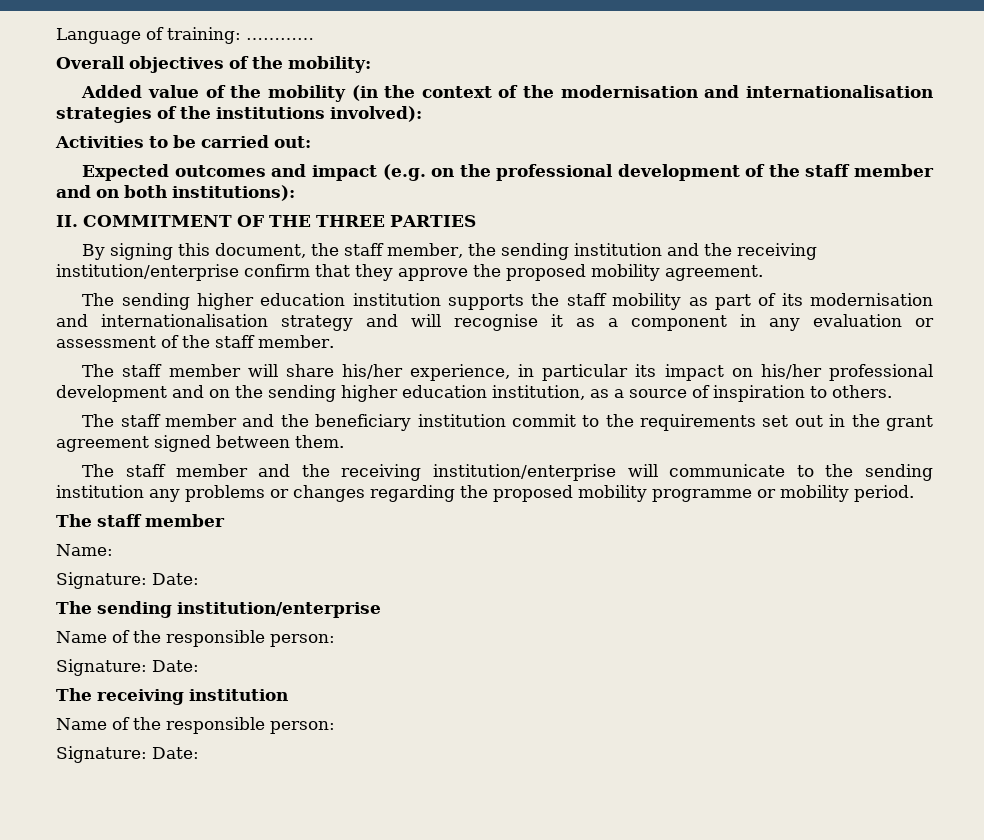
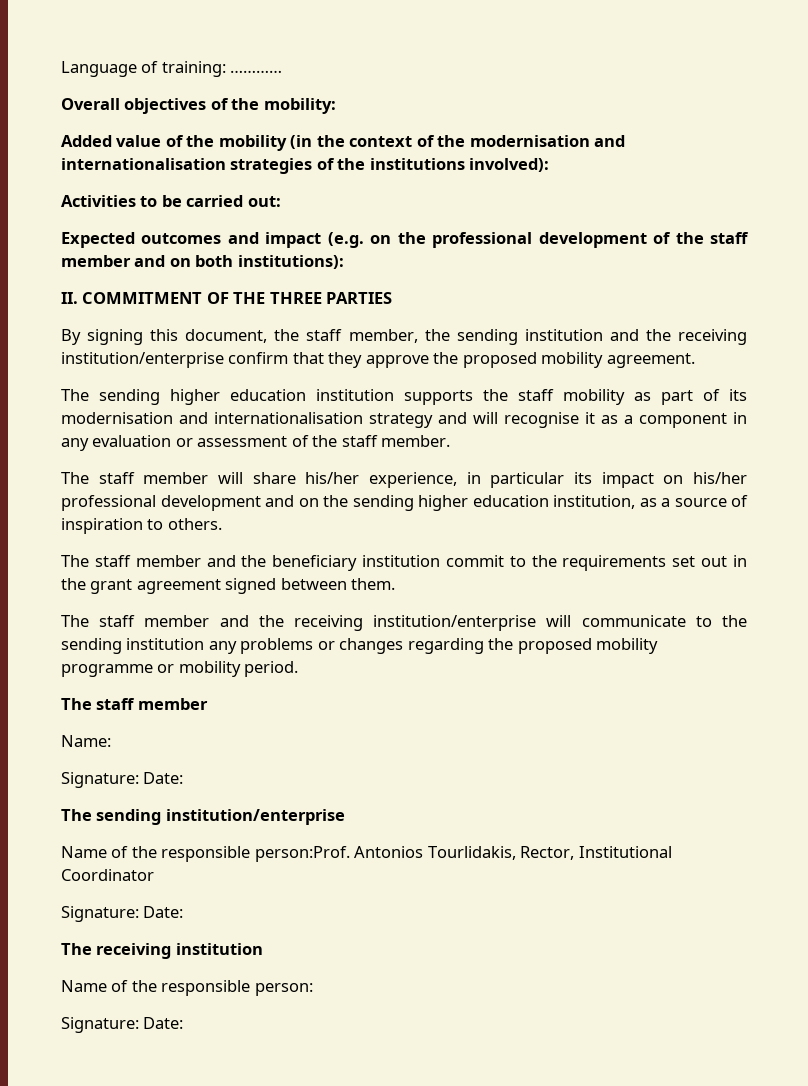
[270,634,335,647] person: -> [254,846,672,862] [61,869,154,881] person:Prof. Antonios Tourlidakis, Rector, Institutional Coordinator

